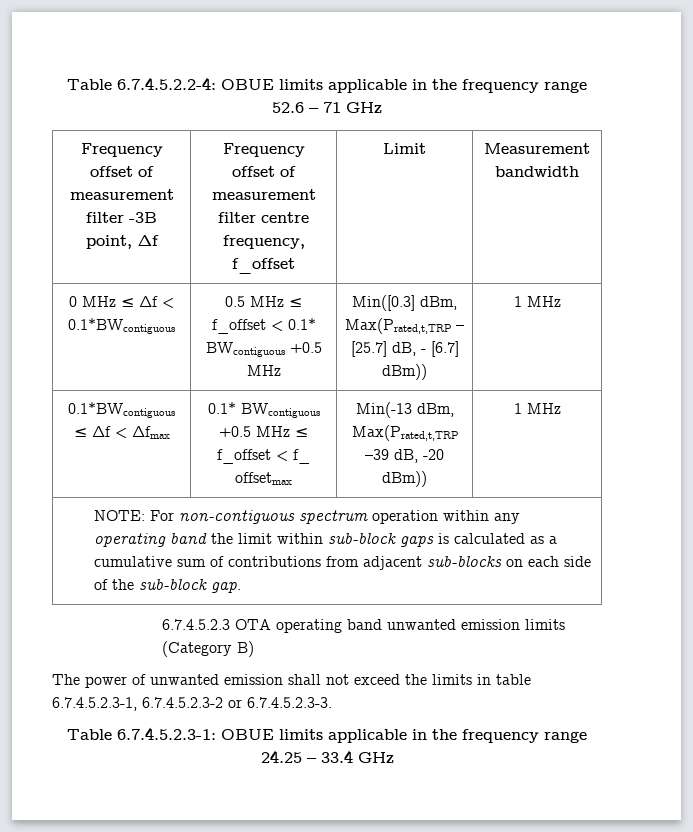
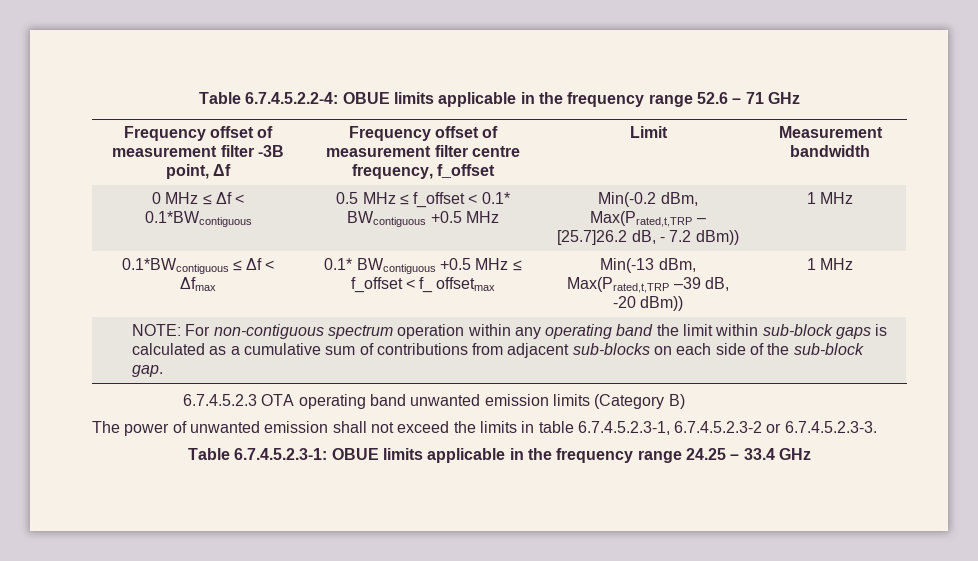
[352,295,415,311] Min([0.3] -> [598,192,657,207] Min(-0.2
[350,341,387,357] [25.7] -> [557,230,628,245] [25.7]26.2
[430,341,459,357] [6.7] -> [669,230,692,242] 7.2

